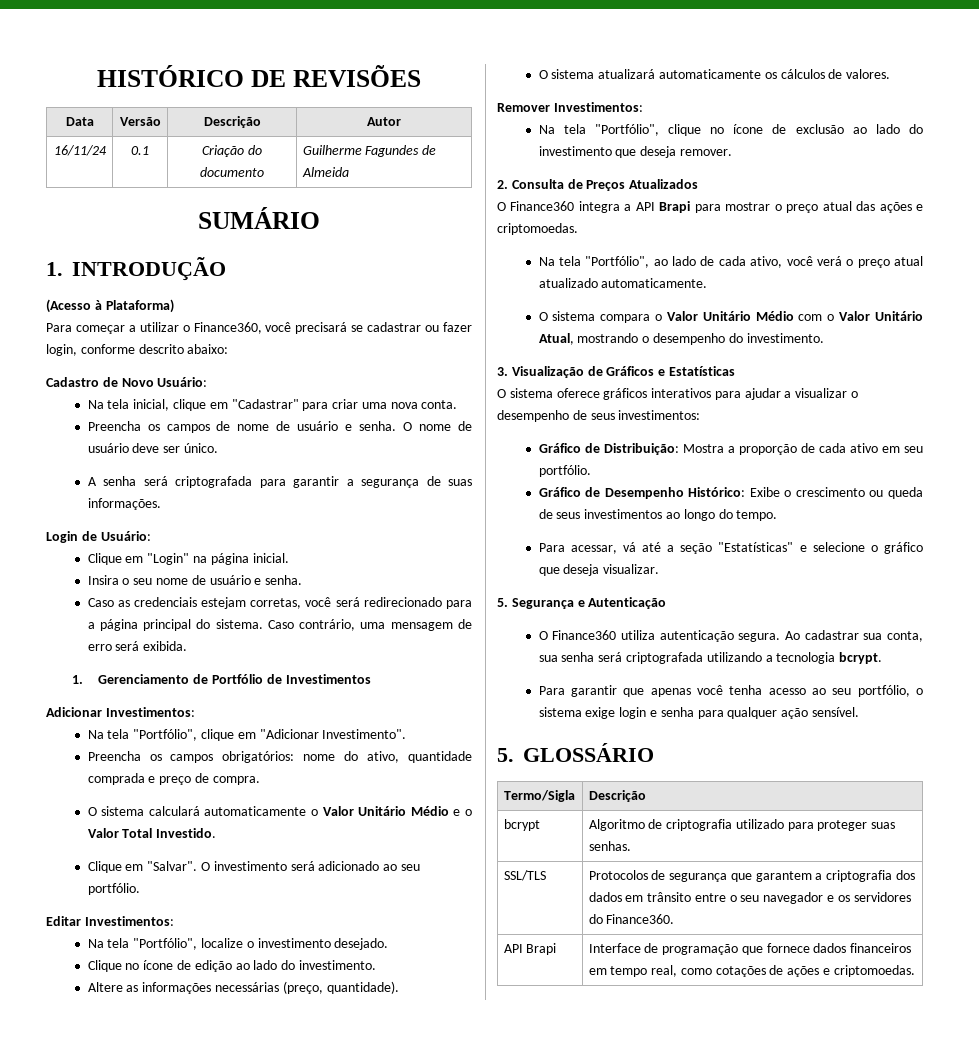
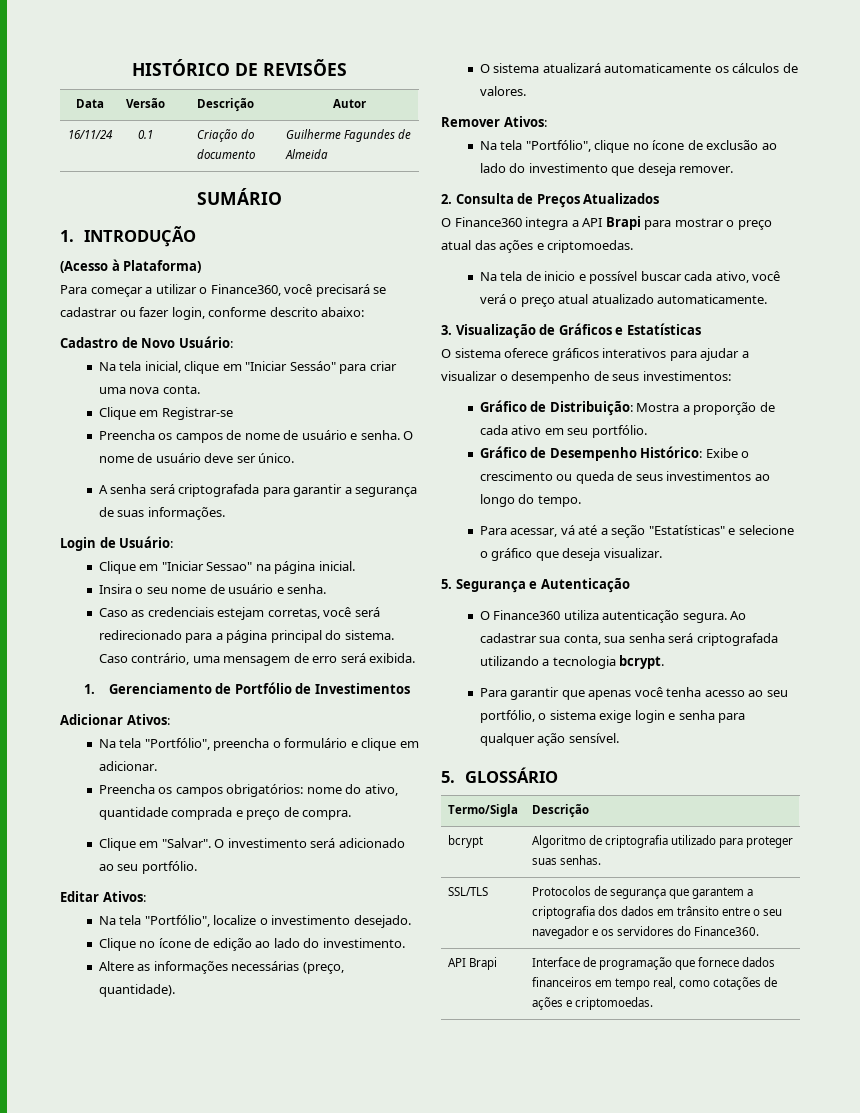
[231,399,299,409] "Cadastrar" -> [245,361,336,371] "Iniciar Sessáo"
(458, 404) none -> [98,407,233,420] // Clique em Registrar-se
[147,553,190,565] "Login" -> [161,561,253,571] "Iniciar Sessao"
[105,707,195,717] [87,729,407,741] Investimentos: // Na tela "Portfólio", clique em "Adicionar Investimento". -> [126,714,170,725] [98,738,419,751] [98,761,157,771] Ativos: // Na tela "Portfólio", preencha o formulário e clique em adicionar.
[87,806,472,816] [87,828,217,838] // O sistema calculará automaticamente o Valor Unitário Médio e o Valor Total Investido. -> (352, 815) none
[84,916,174,926] Investimentos: -> [102,891,146,902] Ativos:
[553,102,643,112] Investimentos: -> [503,116,547,127] Ativos:
[585,256,715,268] "Portfólio", ao lado de -> [525,271,682,284] de inicio e possível buscar
[538,311,923,323] [538,333,824,345] // O sistema compara o Valor Unitário Médio com o Valor Unitário Atual, mostrando o desempenho do investimento. -> (768, 299) none

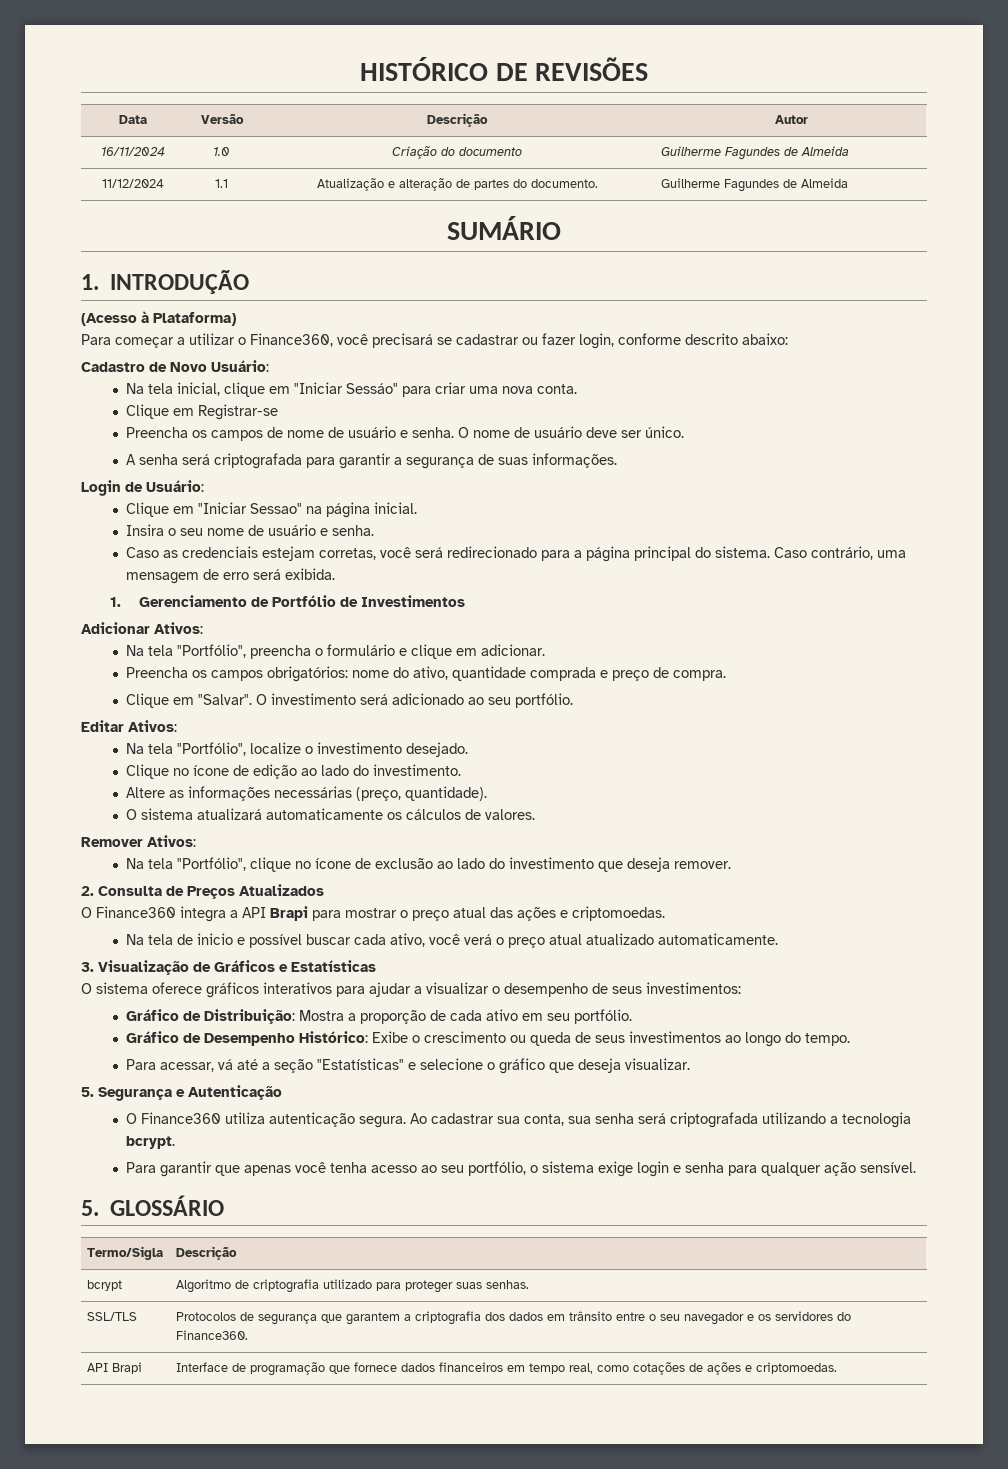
[67,130,113,139] [137,130,153,139] 16/11/24 | 0.1 -> [101,147,165,156] [213,147,230,156] 16/11/2024 | 1.0
(328, 154) none -> [102,179,164,188] [215,179,228,188] [316,178,598,191] [661,178,849,192] // 11/12/2024 | 1.1 | Atualização e alteração de partes do documento. | Guilherme Fagundes de Almeida

